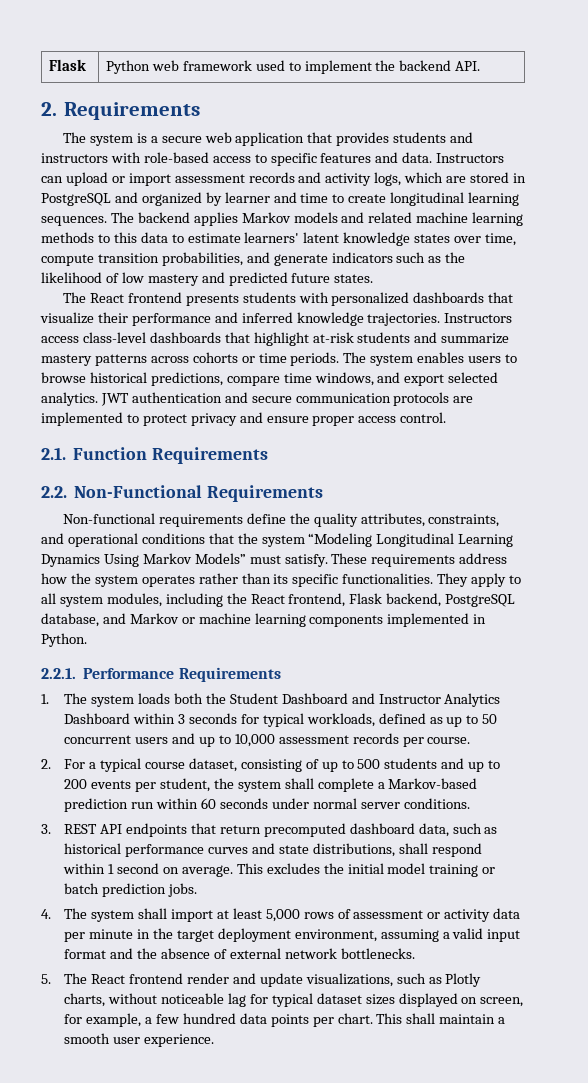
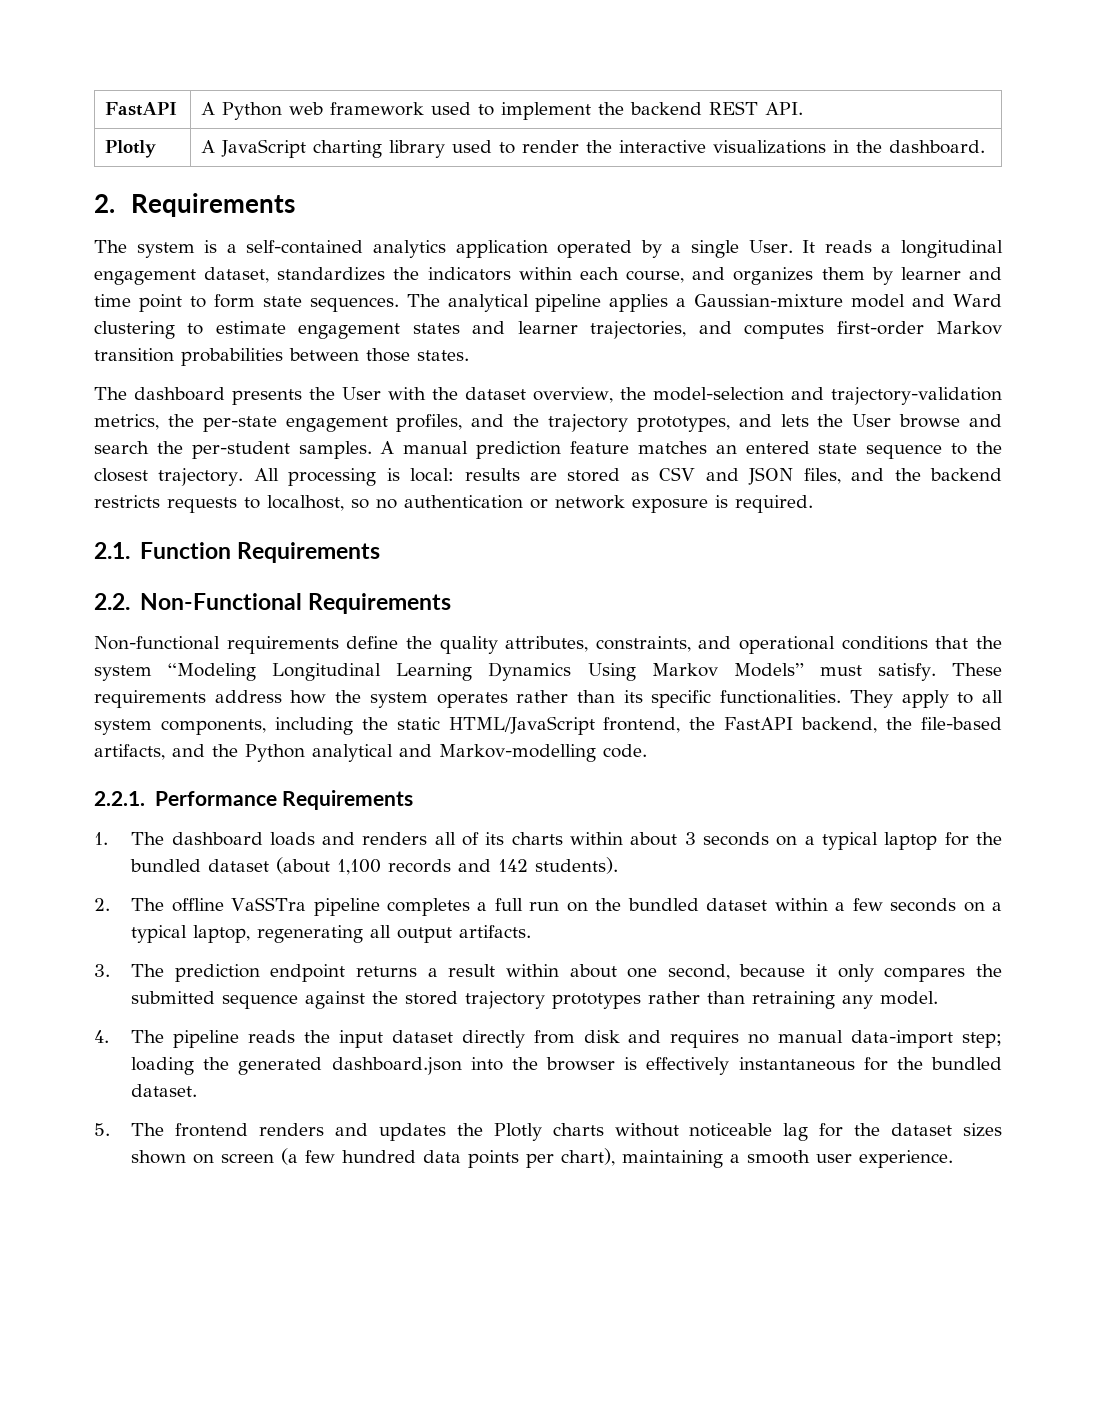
[48,59,86,71] Flask | -> [105,102,178,116] [201,102,216,115] FastAPI | A
(452, 65) none -> [709,101,759,115] REST
(481, 66) none -> [105,140,157,158] [201,139,986,158] // Plotly | A JavaScript charting library used to render the interactive visualizations in the dashboard.
[161,132,474,146] [41,152,505,166] [41,172,526,186] [41,192,520,206] [41,212,524,226] [41,232,517,246] [41,252,466,266] [41,272,374,286] [62,292,514,306] [40,312,513,326] [41,332,510,346] [41,352,518,366] [41,372,499,386] [41,392,474,406] [41,412,447,426] secure web application that provides students and instructors with role-based access to specific features and data. Instructors can upload or import assessment records and activity logs, which are stored in PostgreSQL and organized by learner and time to create longitudinal learning sequences. The backend applies Markov models and related machine learning methods to this data to estimate learners' latent knowledge states over time, compute transition probabilities, and generate indicators such as the likelihood of low mastery and predicted future states. // The React frontend presents students with personalized dashboards that visualize their performance and inferred knowledge trajectories. Instructors access class-level dashboards that highlight at-risk students and summarize mastery patterns across cohorts or time periods. The system enables users to browse historical predictions, compare time windows, and export selected analytics. JWT authentication and secure communication protocols are implemented to protect privacy and ensure proper access control. -> [246,240,1004,258] [94,267,1003,285] [94,294,1003,312] [94,321,1003,339] [94,348,469,366] [94,387,1003,405] [94,414,1003,432] [94,441,1003,459] [94,467,1002,486] [94,495,813,513] self-contained analytics application operated by a single User. It reads a longitudinal engagement dataset, standardizes the indicators within each course, and organizes them by learner and time point to form state sequences. The analytical pipeline applies a Gaussian-mixture model and Ward clustering to estimate engagement states and learner trajectories, and computes first-order Markov transition probabilities between those states. // The dashboard presents the User with the dataset overview, the model-selection and trajectory-validation metrics, the per-state engagement profiles, and the trajectory prototypes, and lets the User browse and search the per-student samples. A manual prediction feature matches an entered state sequence to the closest trajectory. All processing is local: results are stored as CSV and JSON files, and the backend restricts requests to localhost, so no authentication or network exposure is required.
[106,593,162,607] modules, -> [160,719,266,735] components,
[250,593,516,607] [41,613,487,627] [41,633,87,647] React frontend, Flask backend, PostgreSQL database, and Markov or machine learning components implemented in Python. -> [396,716,1002,735] [94,744,647,762] static HTML/JavaScript frontend, the FastAPI backend, the file-based artifacts, and the Python analytical and Markov-modelling code.
[91,693,501,707] [64,713,498,727] [64,733,471,747] [41,758,501,772] [64,778,478,792] [64,798,470,812] [41,823,498,837] [64,843,482,857] [63,863,496,877] [64,883,198,897] [41,908,521,922] [64,928,521,942] [64,948,415,959] [41,973,482,987] [64,993,106,1007] system loads both the Student Dashboard and Instructor Analytics Dashboard within 3 seconds for typical workloads, defined as up to 50 concurrent users and up to 10,000 assessment records per course. // 2. For a typical course dataset, consisting of up to 500 students and up to 200 events per student, the system shall complete a Markov-based prediction run within 60 seconds under normal server conditions. // 3. REST API endpoints that return precomputed dashboard data, such as historical performance curves and state distributions, shall respond within 1 second on average. This excludes the initial model training or batch prediction jobs. // 4. The system shall import at least 5,000 rows of assessment or activity data per minute in the target deployment environment, assuming a valid input format and the absence of external network bottlenecks. // 5. The React frontend render and update visualizations, such as Plotly charts, -> [171,832,1003,850] [130,857,619,875] [94,897,1003,916] [131,925,532,943] [94,964,1002,982] [131,991,939,1009] [94,1030,1003,1048] [131,1057,1003,1075] [131,1084,198,1097] [94,1123,604,1141] dashboard loads and renders all of its charts within about 3 seconds on a typical laptop for the bundled dataset (about 1,100 records and 142 students). // 2. The offline VaSSTra pipeline completes a full run on the bundled dataset within a few seconds on a typical laptop, regenerating all output artifacts. // 3. The prediction endpoint returns a result within about one second, because it only compares the submitted sequence against the stored trajectory prototypes rather than retraining any model. // 4. The pipeline reads the input dataset directly from disk and requires no manual data-import step; loading the generated dashboard.json into the browser is effectively instantaneous for the bundled dataset. // 5. The frontend renders and updates the Plotly charts
[271,993,313,1007] typical -> [854,1123,881,1136] the
[398,993,524,1007] [64,1013,153,1027] displayed on screen, for example, a -> [131,1148,299,1165] shown on screen (a
[337,1013,496,1024] chart. This shall maintain -> [561,1148,724,1168] chart), maintaining

